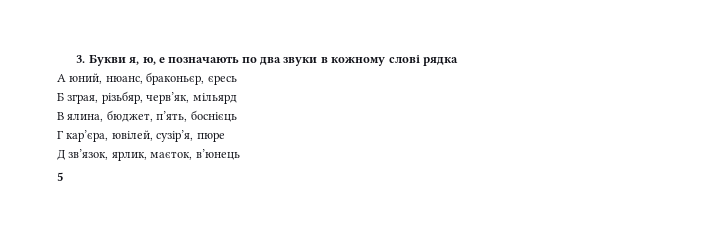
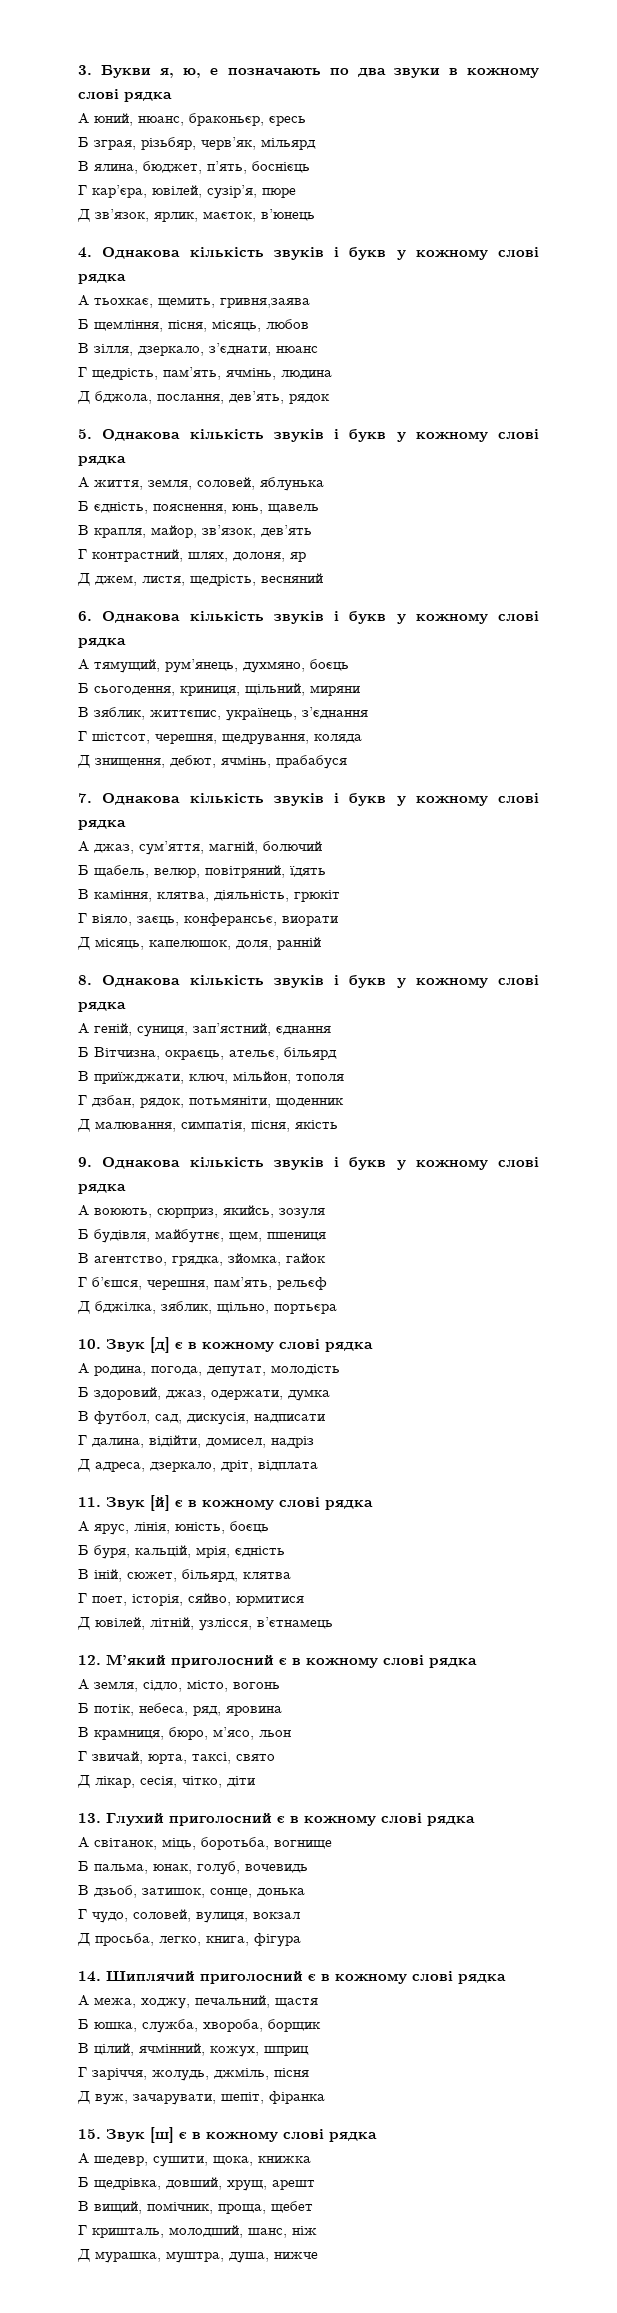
[57,172,63,181] 5 -> [78,247,539,260] [78,274,126,284] [78,295,310,308] [78,319,309,332] [78,343,318,356] [78,367,332,380] [77,391,330,404] [78,429,539,442] [78,456,126,466] [78,477,324,491] [78,501,319,514] [78,525,312,538] [78,549,306,562] [77,573,323,586] [78,611,539,624] [78,638,126,648] [78,659,349,673] [78,683,360,696] [78,707,368,721] [78,731,362,745] [77,755,347,769] [78,793,539,806] [78,820,126,830] [78,841,322,855] [78,865,326,878] [78,889,340,902] [78,913,338,926] [77,937,321,950] [78,975,539,988] [78,1002,126,1012] [78,1023,331,1037] [78,1047,337,1060] [78,1071,344,1084] [78,1095,344,1108] [77,1119,338,1132] [78,1157,539,1170] [78,1184,126,1194] [78,1205,325,1219] [78,1229,326,1243] [78,1253,326,1266] [78,1277,327,1290] [77,1301,337,1314] [78,1337,373,1353] [78,1363,340,1377] [78,1387,330,1401] [78,1411,325,1425] [78,1435,314,1448] [77,1459,318,1472] [78,1495,373,1511] [78,1521,269,1535] [78,1545,285,1559] [78,1569,291,1582] [78,1593,304,1606] [77,1617,333,1631] [78,1654,477,1668] [78,1679,280,1692] [78,1703,282,1716] [78,1727,291,1740] [78,1751,275,1764] [77,1775,255,1788] [78,1813,475,1826] [78,1837,332,1850] [78,1861,308,1875] [78,1885,305,1898] [78,1909,300,1923] [77,1933,301,1947] [78,1971,506,1984] [78,1995,318,2009] [78,2019,321,2033] [78,2043,309,2057] [78,2067,309,2081] [77,2091,325,2105] [78,2127,377,2143] [78,2153,311,2167] [78,2177,315,2191] [78,2201,313,2214] [78,2225,317,2238] [77,2249,318,2263] 4. Однакова кількість звуків і букв у кожному слові рядка // А тьохкає, щемить, гривня,заява // Б щемління, пісня, місяць, любов // В зілля, дзеркало, з’єднати, нюанс // Г щедрість, пам’ять, ячмінь, людина // Д бджола, послання, дев’ять, рядок // 5. Однакова кількість звуків і букв у кожному слові рядка // А життя, земля, соловей, яблунька // Б єдність, пояснення, юнь, щавель // В крапля, майор, зв’язок, дев’ять // Г контрастний, шлях, долоня, яр // Д джем, листя, щедрість, весняний // 6. Однакова кількість звуків і букв у кожному слові рядка // А тямущий, рум’янець, духмяно, боєць // Б сьогодення, криниця, щільний, миряни // В зяблик, життєпис, українець, з’єднання // Г шістсот, черешня, щедрування, коляда // Д знищення, дебют, ячмінь, прабабуся // 7. Однакова кількість звуків і букв у кожному слові рядка // А джаз, сум’яття, магній, болючий // Б щабель, велюр, повітряний, їдять // В каміння, клятва, діяльність, грюкіт // Г віяло, заєць, конферансьє, виорати // Д місяць, капелюшок, доля, ранній // 8. Однакова кількість звуків і букв у кожному слові рядка // А геній, суниця, зап’ястний, єднання // Б Вітчизна, окраєць, ательє, більярд // В приїжджати, ключ, мільйон, тополя // Г дзбан, рядок, потьмяніти, щоденник // Д малювання, симпатія, пісня, якість // 9. Однакова кількість звуків і букв у кожному слові рядка // А воюють, сюрприз, якийсь, зозуля // Б будівля, майбутнє, щем, пшениця // В агентство, грядка, зйомка, гайок // Г б’єшся, черешня, пам’ять, рельєф // Д бджілка, зяблик, щільно, портьєра // 10. Звук [д] є в кожному слові рядка // А родина, погода, депутат, молодість // Б здоровий, джаз, одержати, думка // В футбол, сад, дискусія, надписати // Г далина, відійти, домисел, надріз // Д адреса, дзеркало, дріт, відплата // 11. Звук [й] є в кожному слові рядка // А ярус, лінія, юність, боєць // Б буря, кальцій, мрія, єдність // В іній, сюжет, більярд, клятва // Г поет, історія, сяйво, юрмитися // Д ювілей, літній, узлісся, в’єтнамець // 12. М’який приголосний є в кожному слові рядка // А земля, сідло, місто, вогонь // Б потік, небеса, ряд, яровина // В крамниця, бюро, м’ясо, льон // Г звичай, юрта, таксі, свято // Д лікар, сесія, чітко, діти // 13. Глухий приголосний є в кожному слові рядка // А світанок, міць, боротьба, вогнище // Б пальма, юнак, голуб, вочевидь // В дзьоб, затишок, сонце, донька // Г чудо, соловей, вулиця, вокзал // Д просьба, легко, книга, фігура // 14. Шиплячий приголосний є в кожному слові рядка // А межа, ходжу, печальний, щастя // Б юшка, служба, хвороба, борщик // В цілий, ячмінний, кожух, шприц // Г заріччя, жолудь, джміль, пісня // Д вуж, зачарувати, шепіт, фіранка // 15. Звук [ш] є в кожному слові рядка // А шедевр, сушити, щока, книжка // Б щедрівка, довший, хрущ, арешт // В вищий, помічник, проща, щебет // Г кришталь, молодший, шанс, ніж // Д мурашка, муштра, душа, нижче

